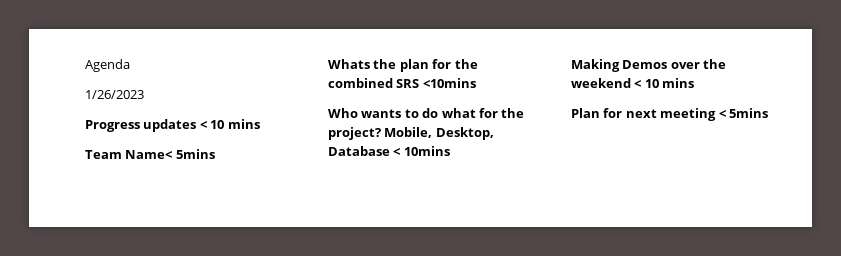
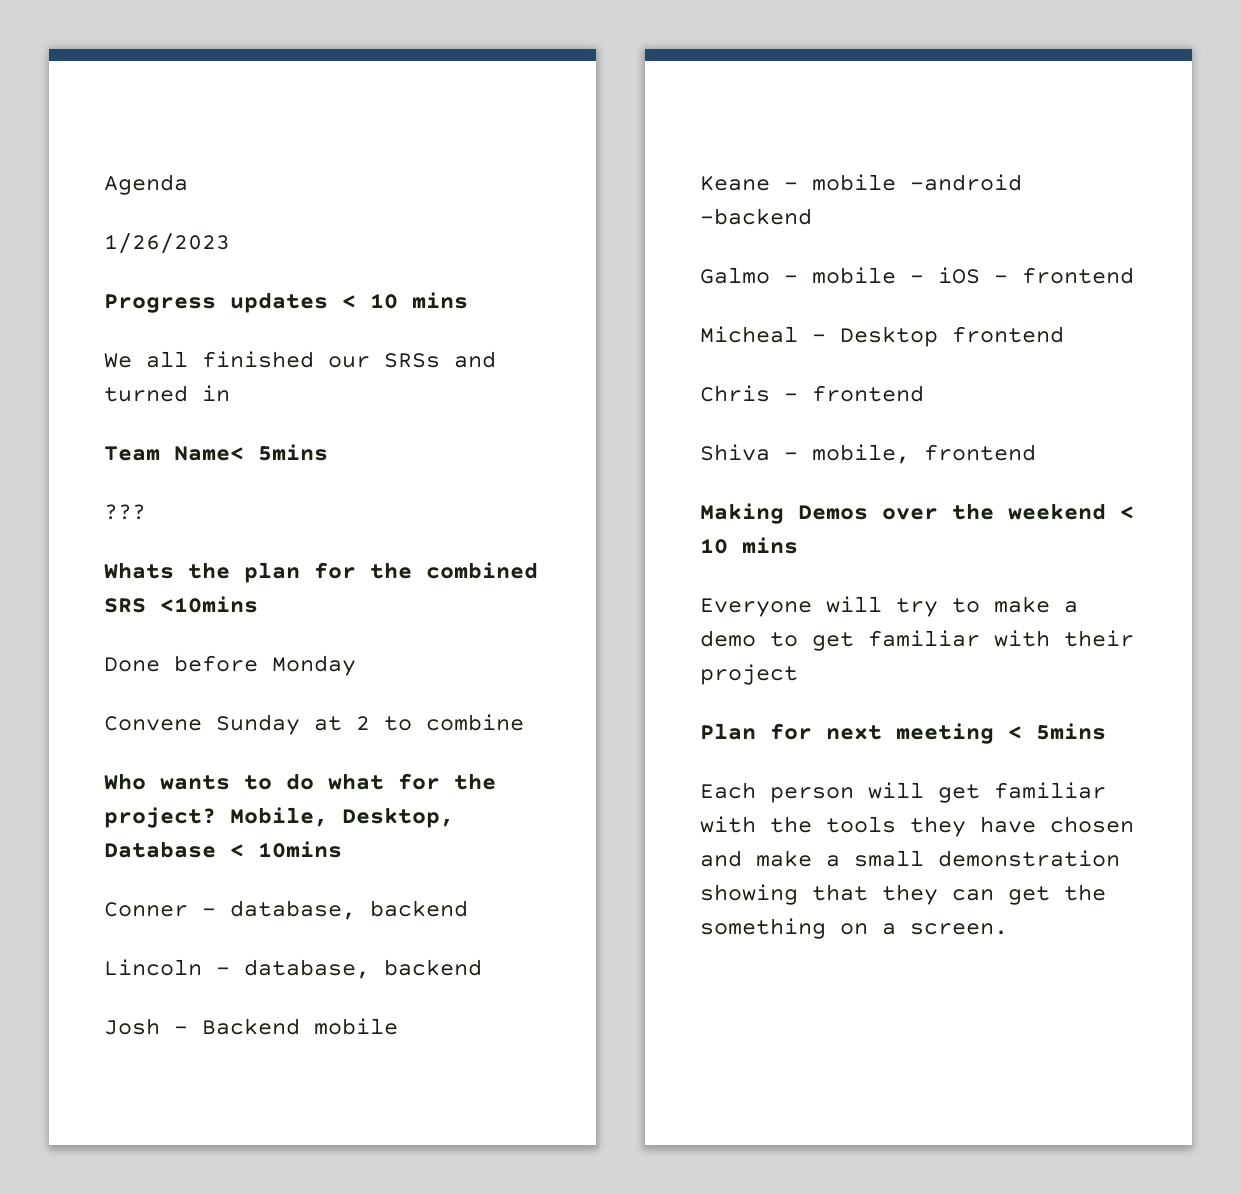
(260, 124) none -> [104,351,496,368] [104,385,230,402] // We all finished our SRSs and turned in
(215, 154) none -> [104,504,146,520] // ???
(476, 83) none -> [104,655,356,676] [104,714,524,735] // Done before Monday // Convene Sunday at 2 to combine
(450, 151) none -> [104,900,468,920] [104,959,482,979] [104,1018,398,1035] [700,174,1022,191] [700,208,812,225] [700,267,1134,284] [700,326,1064,347] [700,385,924,402] [700,444,1036,464] // Conner – database, backend // Lincoln – database, backend // Josh – Backend mobile // Keane – mobile -android -backend // Galmo – mobile – iOS - frontend // Micheal – Desktop frontend // Chris - frontend // Shiva – mobile, frontend
(695, 83) none -> [700,596,1078,617] [700,630,1134,651] [700,664,798,685] // Everyone will try to make a demo to get familiar with their project
(768, 113) none -> [700,782,1106,803] [700,816,1134,837] [700,850,1120,867] [700,884,1106,905] [700,918,1008,939] // Each person will get familiar with the tools they have chosen and make a small demonstration showing that they can get the something on a screen.

